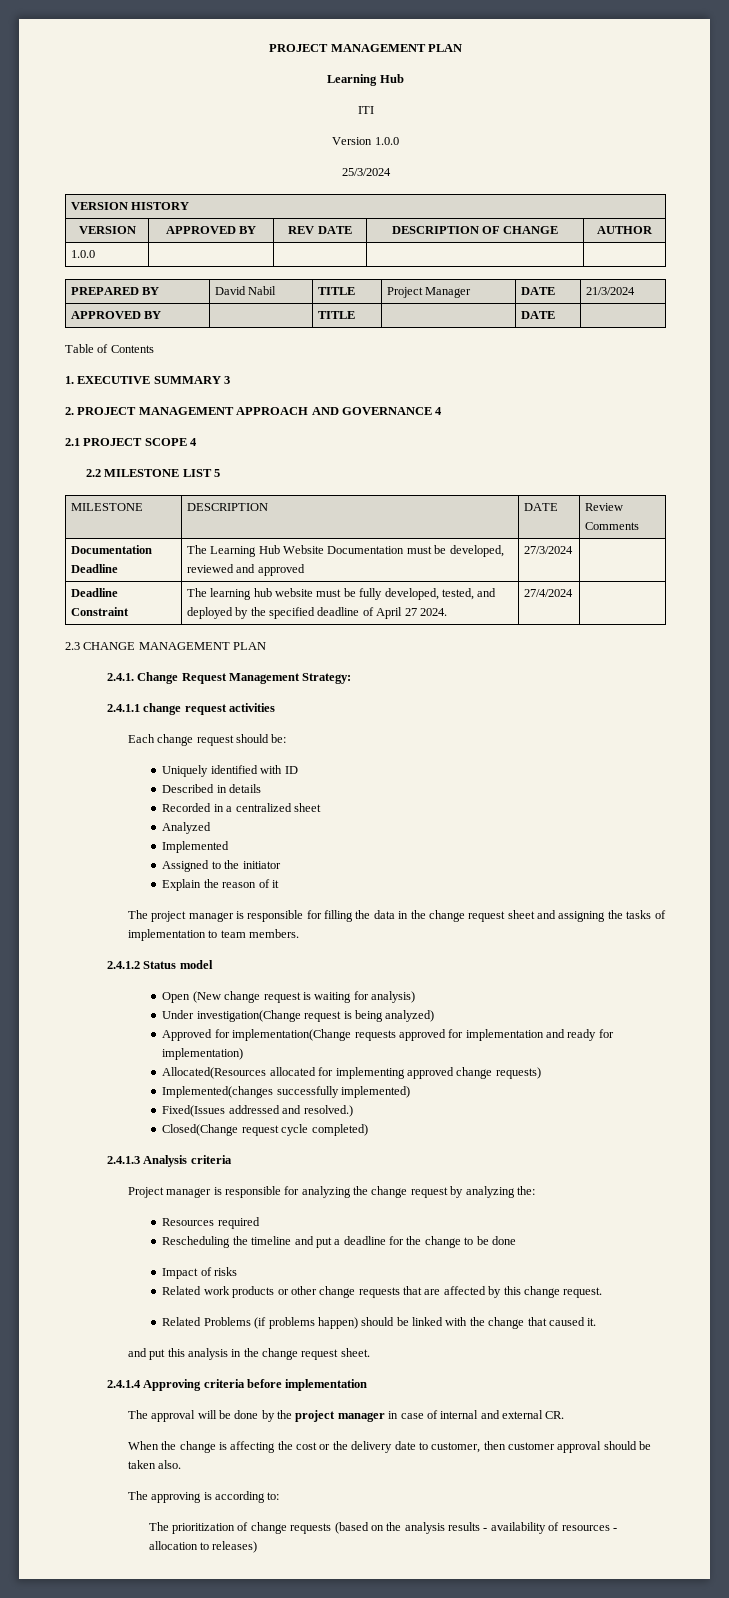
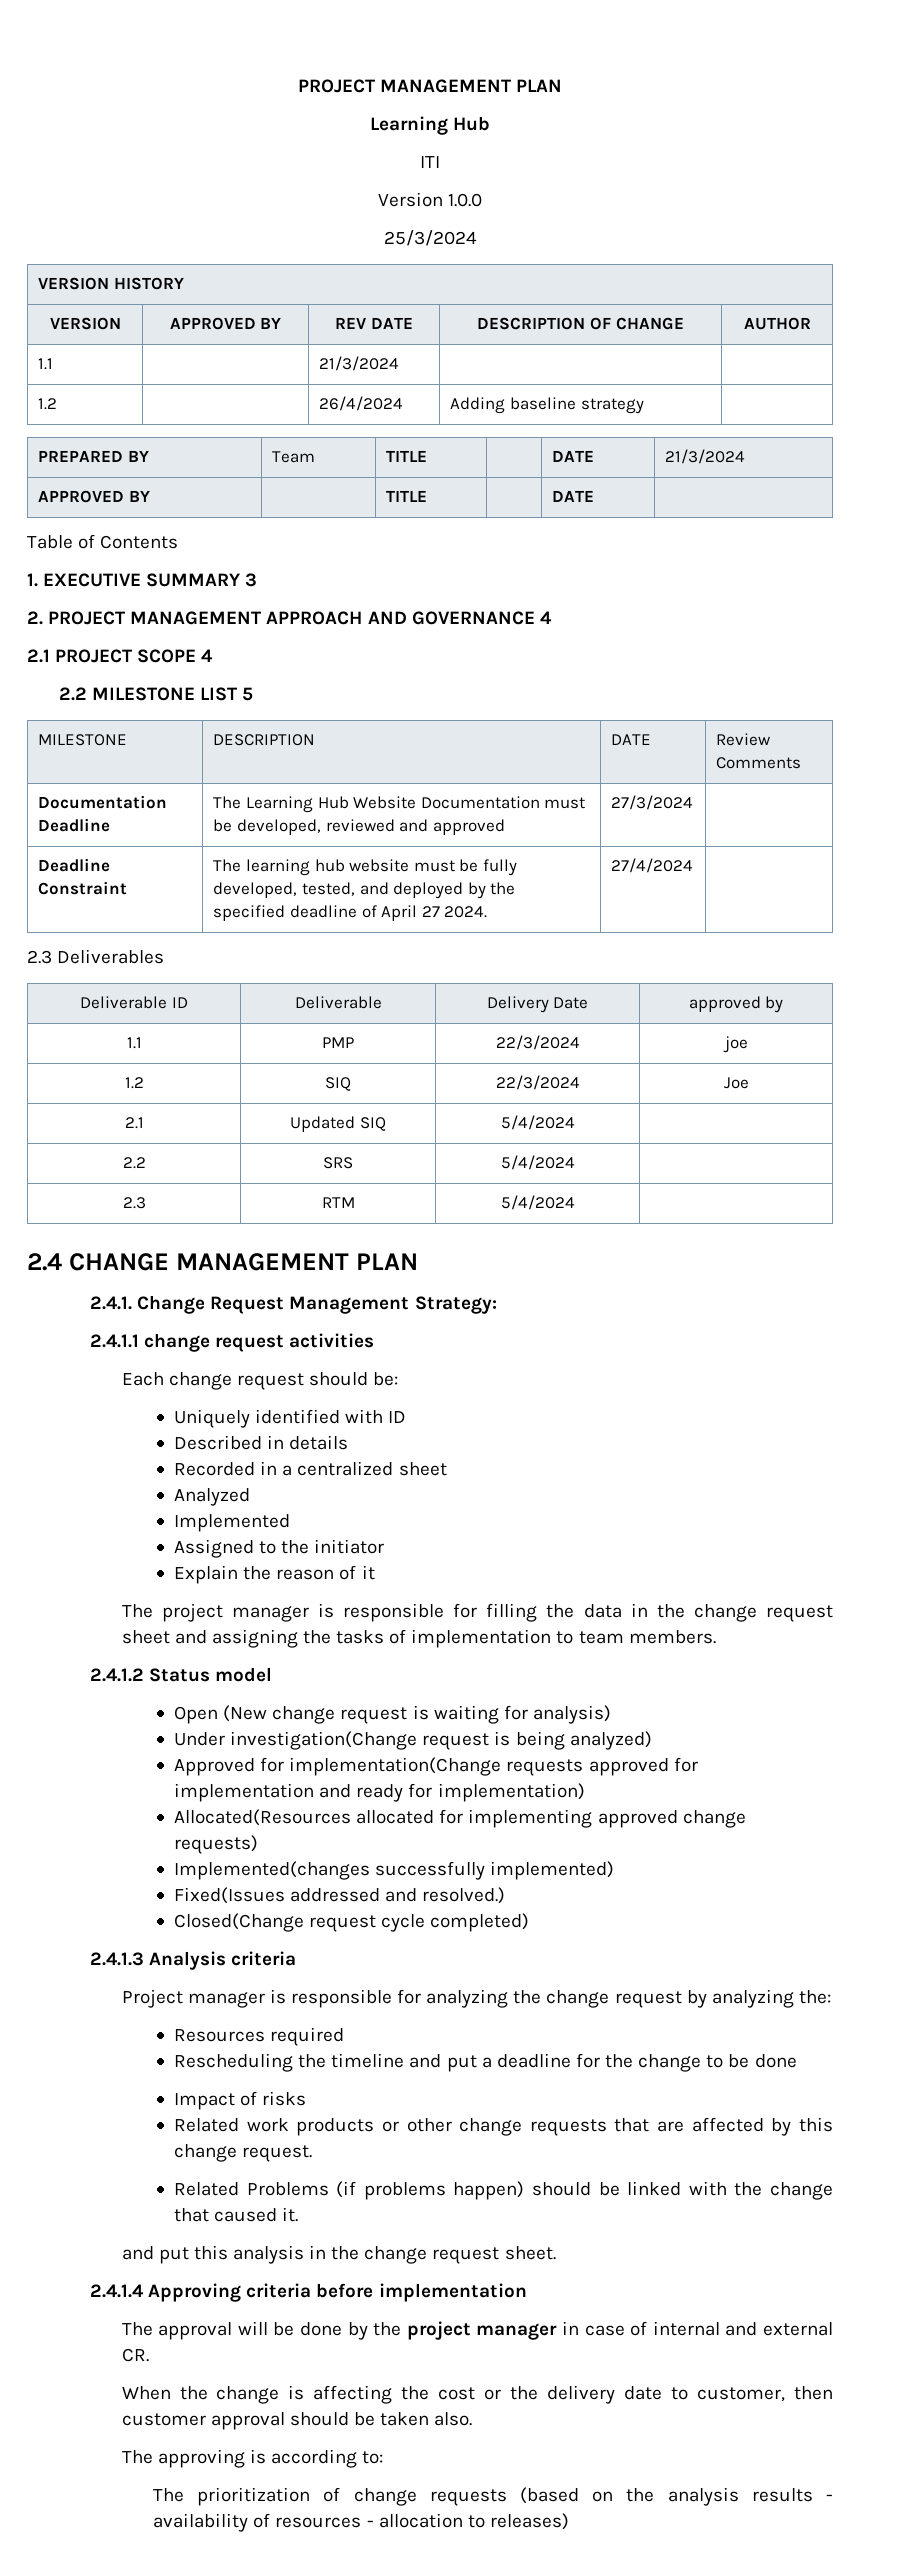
[70,250,95,258] 1.0.0 | | | -> [38,358,54,370] [319,356,400,371] [38,398,58,410] [319,396,404,411] [450,397,644,414] 1.1 | | 21/3/2024 | | // 1.2 | | 26/4/2024 | Adding baseline strategy
[214,286,277,295] [317,287,355,295] [386,287,472,298] David Nabil | TITLE | Project Manager -> [272,451,316,463] [386,450,428,462] Team | TITLE |
(80, 646) none -> [57,949,165,964] [80,996,188,1009] [294,996,382,1009] [486,996,589,1013] [688,996,784,1013] [126,1037,142,1049] [321,1037,354,1048] [495,1035,580,1050] [722,1036,748,1053] [124,1077,144,1089] [324,1077,351,1091] [495,1075,580,1090] [723,1077,749,1089] [124,1117,144,1129] [290,1116,386,1132] [500,1115,575,1130] [122,1157,146,1169] [322,1157,353,1169] [500,1155,575,1170] [122,1197,146,1209] [321,1197,355,1208] [500,1195,575,1210] [27,1253,62,1271] Deliverables // Deliverable ID | Deliverable | Delivery Date | approved by // 1.1 | PMP | 22/3/2024 | joe // 1.2 | SIQ | 22/3/2024 | Joe // 2.1 | Updated SIQ | 5/4/2024 | // 2.2 | SRS | 5/4/2024 | // 2.3 | RTM | 5/4/2024 | // 2.4

